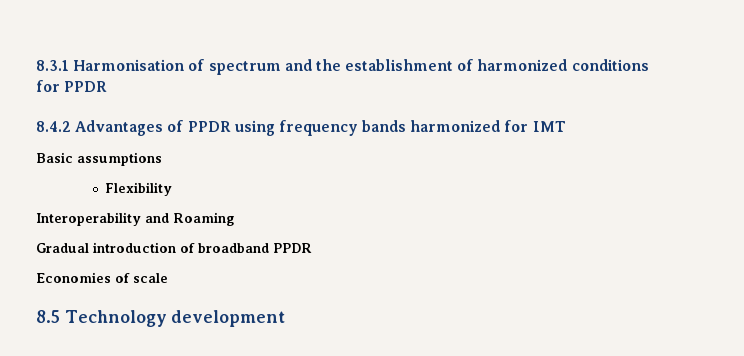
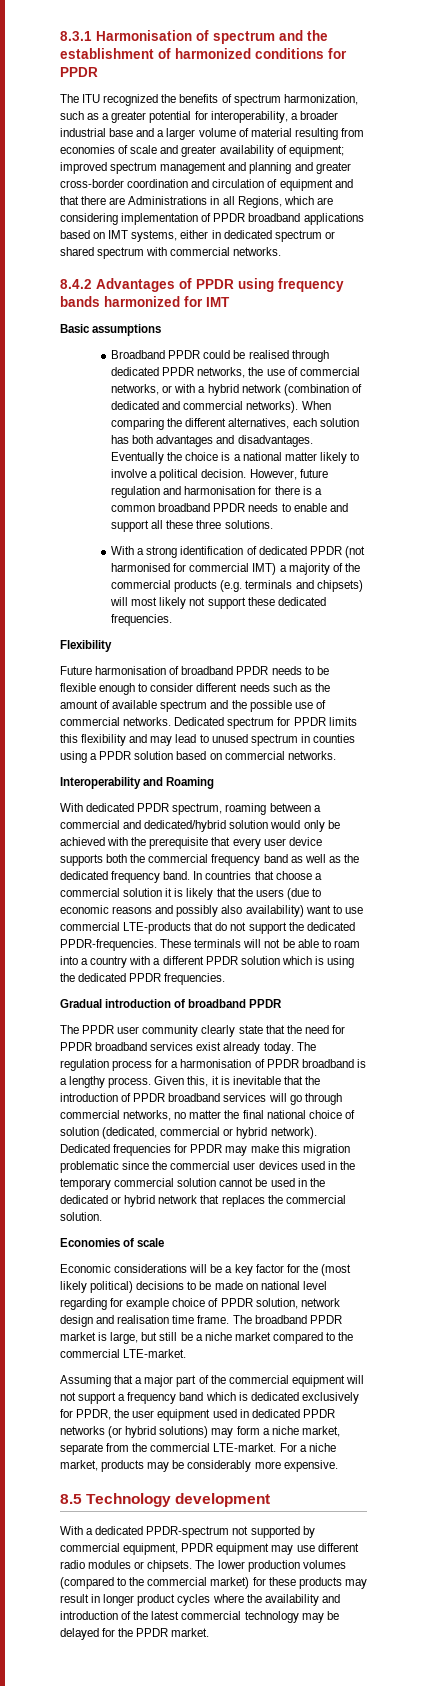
(108, 86) none -> [60,94,358,106] [60,111,338,123] [60,128,364,140] [60,145,344,157] [60,162,351,174] [60,179,353,191] [60,196,333,208] [60,213,364,225] [60,230,335,242] [60,247,282,259] // The ITU recognized the benefits of spectrum harmonization, such as a greater potential for interoperability, a broader industrial base and a larger volume of material resulting from economies of scale and greater availability of equipment; improved spectrum management and planning and greater cross-border coordination and circulation of equipment and that there are Administrations in all Regions, which are considering implementation of PPDR broadband applications based on IMT systems, either in dedicated spectrum or shared spectrum with commercial networks.
[105,182,173,196] [36,212,234,226] Flexibility // Interoperability and Roaming -> [111,350,329,362] [111,367,360,378] [111,384,362,396] [111,401,331,413] [111,418,359,430] [111,435,313,447] [111,452,359,464] [111,469,328,481] [111,486,322,498] [111,503,348,512] [111,520,273,532] [111,546,365,558] [111,563,360,575] [111,580,363,592] [110,597,326,609] [111,614,173,626] [60,640,112,652] [60,666,329,675] [60,683,330,695] [60,700,326,712] [60,717,357,729] [60,734,355,746] [60,751,336,763] [60,777,215,789] [60,803,321,815] [60,820,340,832] [60,837,322,849] [60,854,359,866] [60,871,322,883] [60,888,321,900] [60,905,363,917] [60,922,355,934] [60,939,360,951] [60,956,355,968] [60,973,226,985] Broadband PPDR could be realised through dedicated PPDR networks, the use of commercial networks, or with a hybrid network (combination of dedicated and commercial networks). When comparing the different alternatives, each solution has both advantages and disadvantages. Eventually the choice is a national matter likely to involve a political decision. However, future regulation and harmonisation for there is a common broadband PPDR needs to enable and support all these three solutions. // With a strong identification of dedicated PPDR (not harmonised for commercial IMT) a majority of the commercial products (e.g. terminals and chipsets) will most likely not support these dedicated frequencies. // Flexibility // Future harmonisation of broadband PPDR needs to be flexible enough to consider different needs such as the amount of available spectrum and the possible use of commercial networks. Dedicated spectrum for PPDR limits this flexibility and may lead to unused spectrum in counties using a PPDR solution based on commercial networks. // Interoperability and Roaming // With dedicated PPDR spectrum, roaming between a commercial and dedicated/hybrid solution would only be achieved with the prerequisite that every user device supports both the commercial frequency band as well as the dedicated frequency band. In countries that choose a commercial solution it is likely that the users (due to economic reasons and possibly also availability) want to use commercial LTE-products that do not support the dedicated PPDR-frequencies. These terminals will not be able to roam into a country with a different PPDR solution which is using the dedicated PPDR frequencies.
[36,272,168,283] [36,310,286,327] Economies of scale // 8.5 Technology development -> [60,1025,345,1037] [60,1042,316,1054] [60,1059,366,1071] [60,1076,320,1088] [60,1093,342,1105] [60,1110,355,1121] [60,1127,317,1139] [60,1144,350,1156] [60,1161,355,1173] [60,1178,325,1190] [60,1195,346,1207] [60,1212,102,1221] [60,1238,165,1247] [60,1264,351,1276] [60,1281,327,1293] [60,1298,340,1310] [60,1315,342,1327] [60,1332,354,1344] [60,1349,187,1358] [60,1375,364,1387] [60,1392,359,1404] [60,1409,335,1421] [60,1426,340,1438] [60,1443,336,1455] [60,1460,338,1472] [60,1493,271,1507] [60,1526,315,1538] [60,1543,359,1555] [60,1560,346,1572] [60,1577,367,1589] [60,1594,340,1606] [60,1611,339,1623] [60,1628,210,1640] The PPDR user community clearly state that the need for PPDR broadband services exist already today. The regulation process for a harmonisation of PPDR broadband is a lengthy process. Given this, it is inevitable that the introduction of PPDR broadband services will go through commercial networks, no matter the final national choice of solution (dedicated, commercial or hybrid network). Dedicated frequencies for PPDR may make this migration problematic since the commercial user devices used in the temporary commercial solution cannot be used in the dedicated or hybrid network that replaces the commercial solution. // Economies of scale // Economic considerations will be a key factor for the (most likely political) decisions to be made on national level regarding for example choice of PPDR solution, network design and realisation time frame. The broadband PPDR market is large, but still be a niche market compared to the commercial LTE-market. // Assuming that a major part of the commercial equipment will not support a frequency band which is dedicated exclusively for PPDR, the user equipment used in dedicated PPDR networks (or hybrid solutions) may form a niche market, separate from the commercial LTE-market. For a niche market, products may be considerably more expensive. // 8.5 Technology development // With a dedicated PPDR-spectrum not supported by commercial equipment, PPDR equipment may use different radio modules or chipsets. The lower production volumes (compared to the commercial market) for these products may result in longer product cycles where the availability and introduction of the latest commercial technology may be delayed for the PPDR market.

